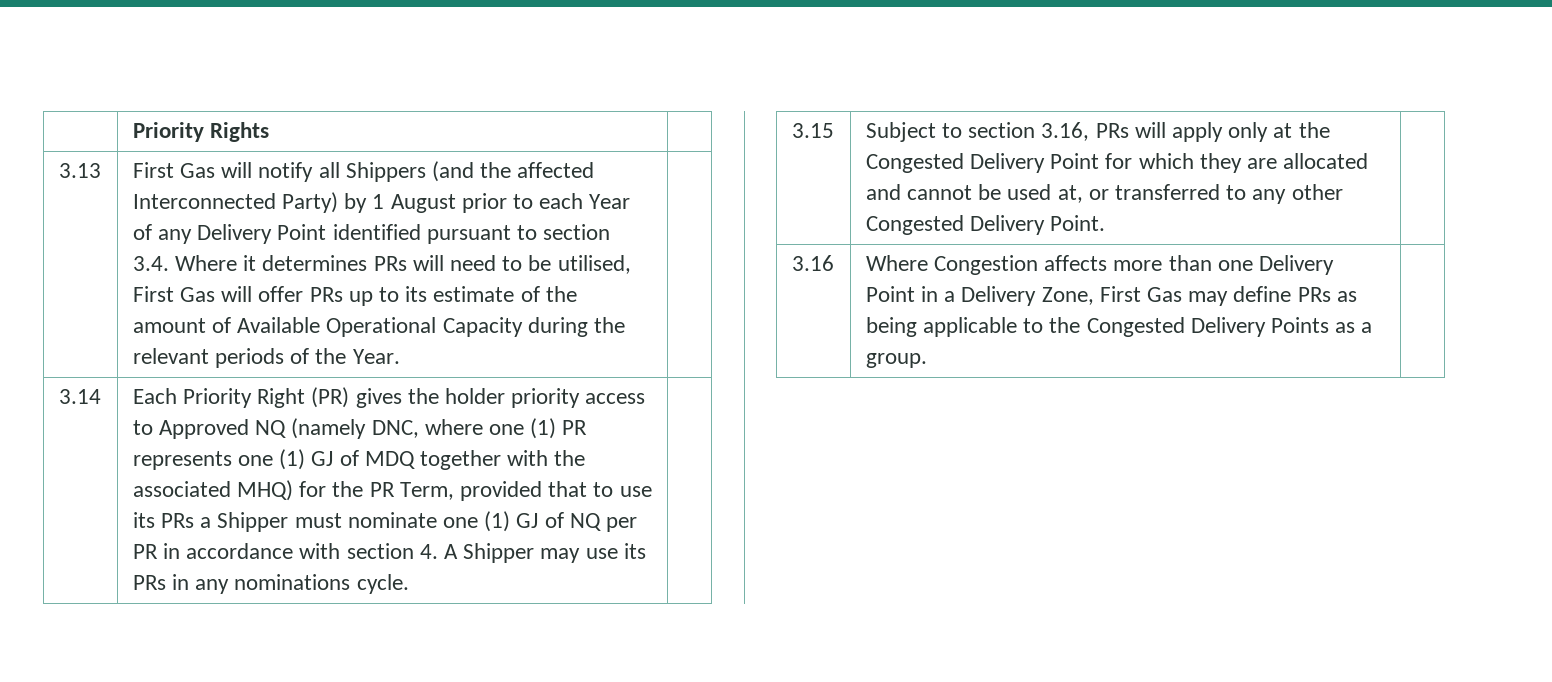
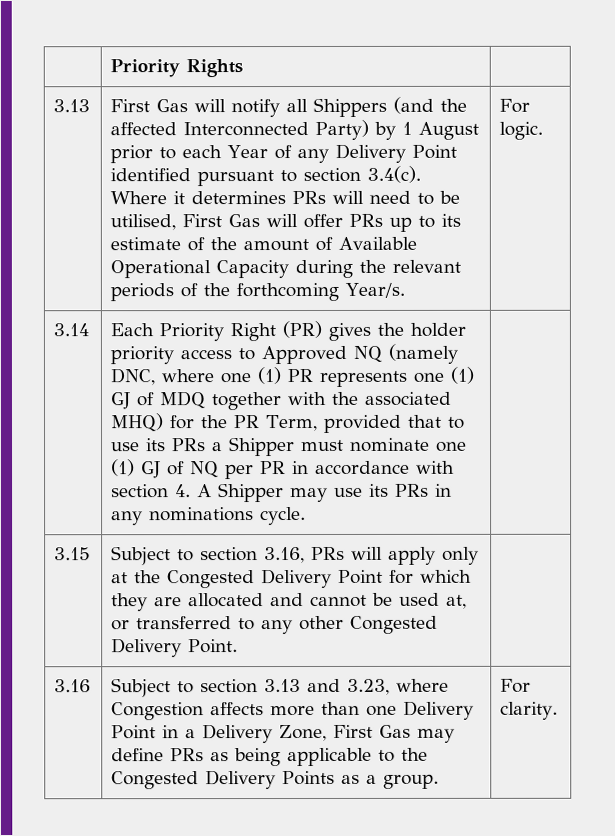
[132,256,169,271] 3.4. -> [367,165,422,183] 3.4(c).
[352,349,400,364] Year. | -> [236,282,406,302] [499,98,531,113] [499,121,544,140] forthcoming Year/s. | For logic.
[865,255,928,271] Where -> [111,678,450,698] Subject to section 3.13 and 3.23, where
(927, 360) none -> [500,678,532,693] [500,701,559,720] For clarity.

